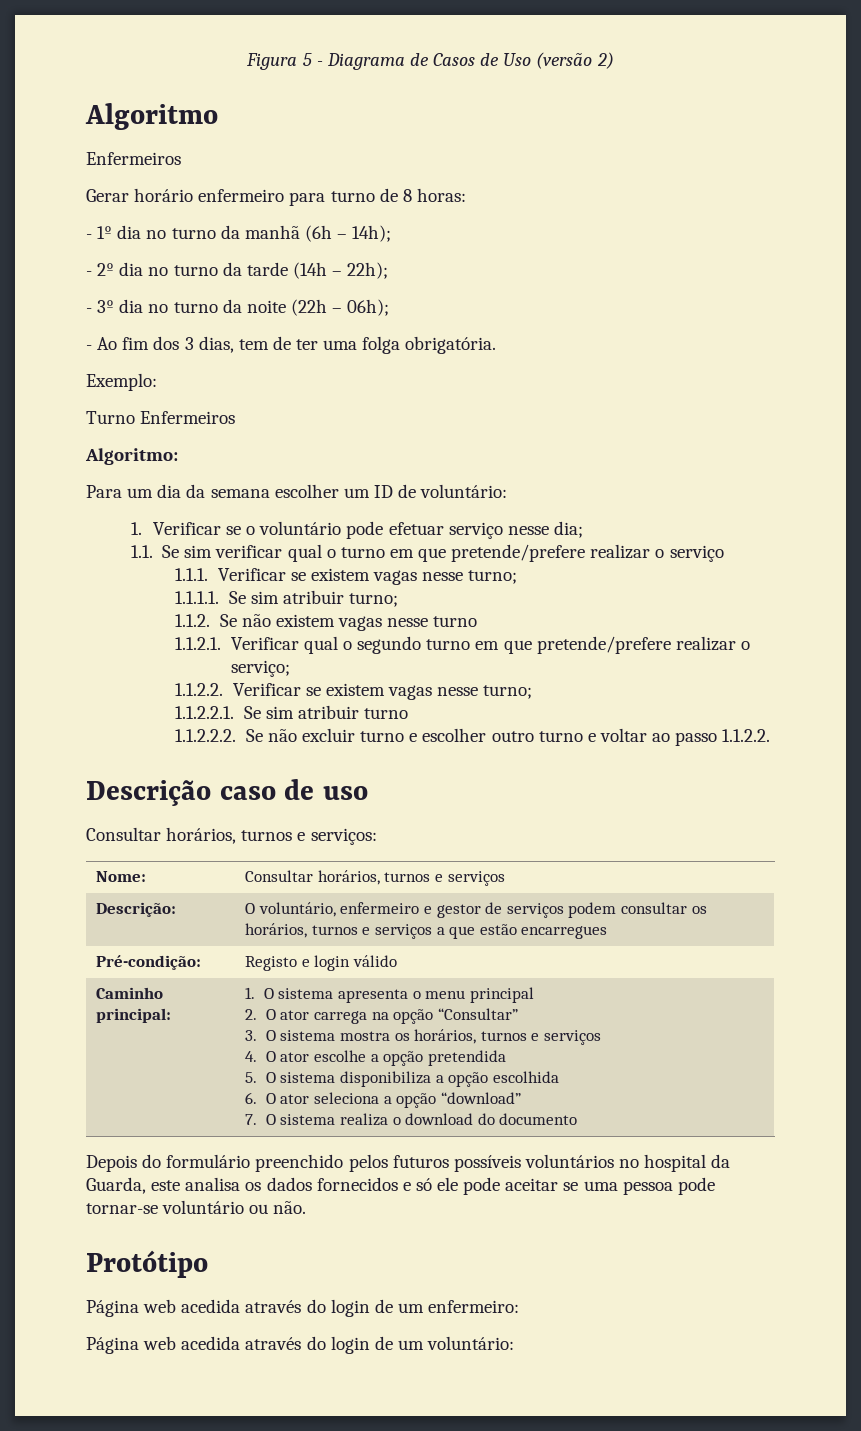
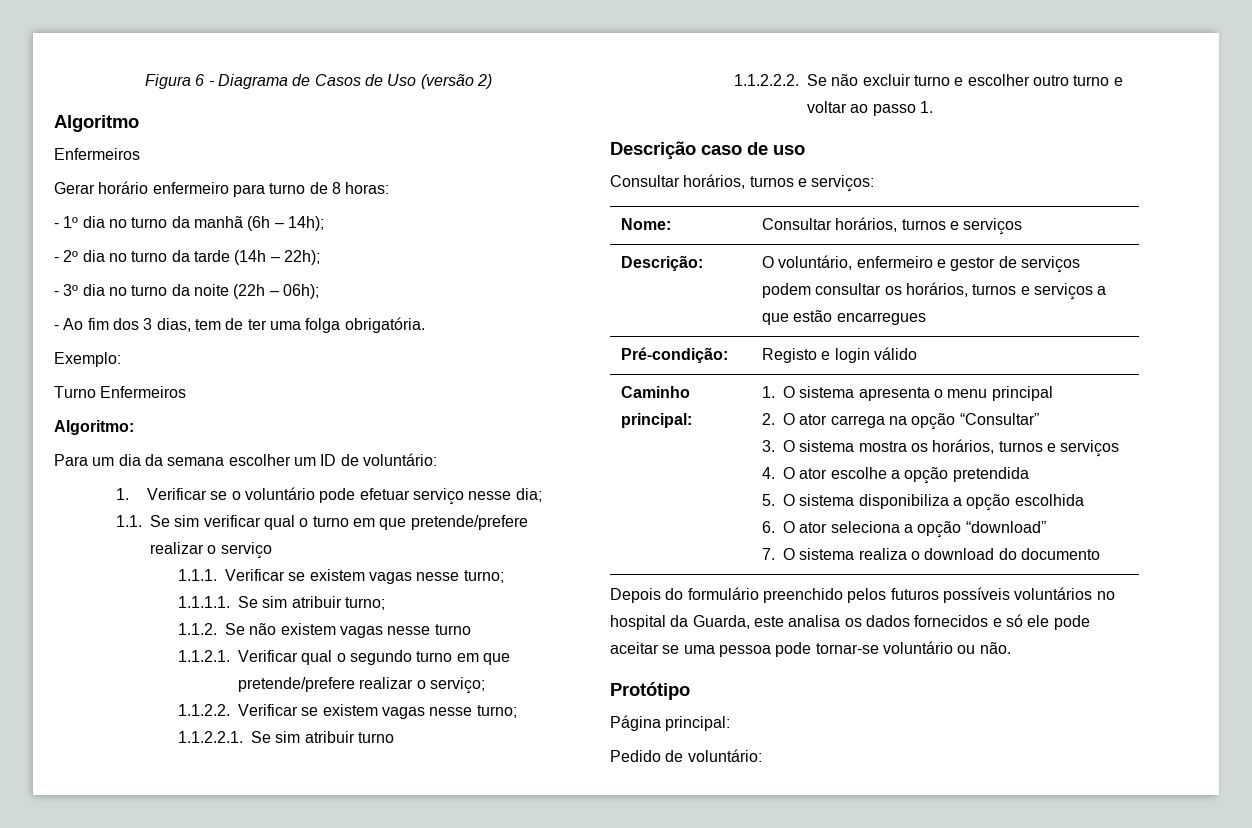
[302,53,312,66] 5 -> [195,74,205,86] 6
[722,729,771,742] 1.1.2.2. -> [919,101,933,113] 1.
[143,1299,520,1317] [86,1336,424,1354] web acedida através do login de um enfermeiro: // Página web acedida através do login de um -> [665,716,731,731] [610,750,684,762] principal: // Pedido de

